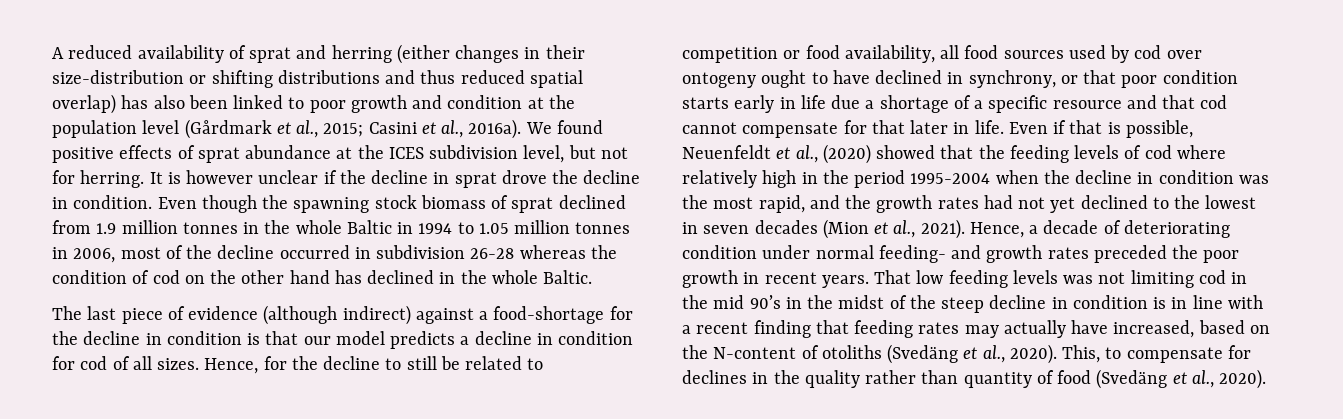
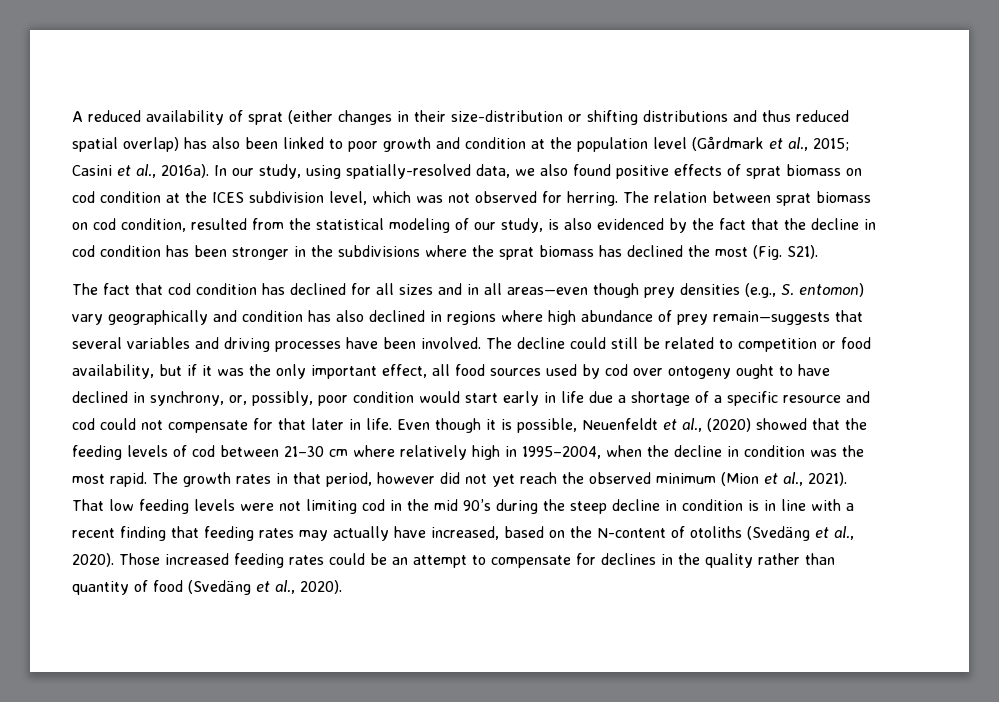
[296,45,392,63] and herring -> (283, 118) none
[525,122,552,134] We -> [214,164,568,179] In our study, using spatially-resolved data, we also
[245,145,332,159] abundance -> [786,164,862,176] [72,191,161,203] biomass on cod condition
[568,145,628,159] [52,170,641,188] [52,195,626,213] [52,220,631,234] [52,245,617,263] [52,270,593,284] [52,305,633,325] [52,331,634,349] [52,356,402,374] but not for herring. It is however unclear if the decline in sprat drove the decline in condition. Even though the spawning stock biomass of sprat declined from 1.9 million tonnes in the whole Baltic in 1994 to 1.05 million tonnes in 2006, most of the decline occurred in subdivision 26-28 whereas the condition of cod on the other hand has declined in the whole Baltic. // The last piece of evidence (although indirect) against a food-shortage for the decline in condition is that our model predicts a decline in condition for cod of all sizes. Hence, for the decline to -> [372,191,871,206] [72,218,876,233] [72,245,818,260] [72,283,864,298] [72,310,863,325] [72,337,606,352] which was not observed for herring. The relation between sprat biomass on cod condition, resulted from the statistical modeling of our study, is also evidenced by the fact that the decline in cod condition has been stronger in the subdivisions where the sprat biomass has declined the most (Fig. S21). // The fact that cod condition has declined for all sizes and in all areas—even though prey densities (e.g., S. entomon) vary geographically and condition has also declined in regions where high abundance of prey remain—suggests that several variables and driving processes have been involved. The decline could
(935, 54) none -> [159,364,427,379] but if it was the only important effect,
[1060,70,1238,88] [682,97,729,109] or that poor condition starts -> [229,391,498,406] or, possibly, poor condition would start
[1162,95,1228,109] [682,122,737,134] that cod cannot -> [72,418,163,430] cod could not
[1053,120,1103,134] if that -> [435,418,496,433] though it
(1172, 152) none -> [220,445,348,457] between 21–30 cm
[822,170,991,188] the period 1995-2004 -> [522,446,601,459] 1995–2004,
[758,195,1257,213] [682,219,1230,239] [682,245,1240,263] [682,270,869,288] rapid, and the growth rates had not yet declined to the lowest in seven decades (Mion et al., 2021). Hence, a decade of deteriorating condition under normal feeding- and growth rates preceded the poor growth in recent years. -> [110,472,847,487] rapid. The growth rates in that period, however did not yet reach the observed minimum (Mion et al., 2021).
[1063,275,1094,284] was -> [240,503,274,511] were
[785,295,907,309] in the midst of -> [496,499,538,514] during
[1062,345,1101,363] This, -> [119,553,467,568] Those increased feeding rates could be an attempt

